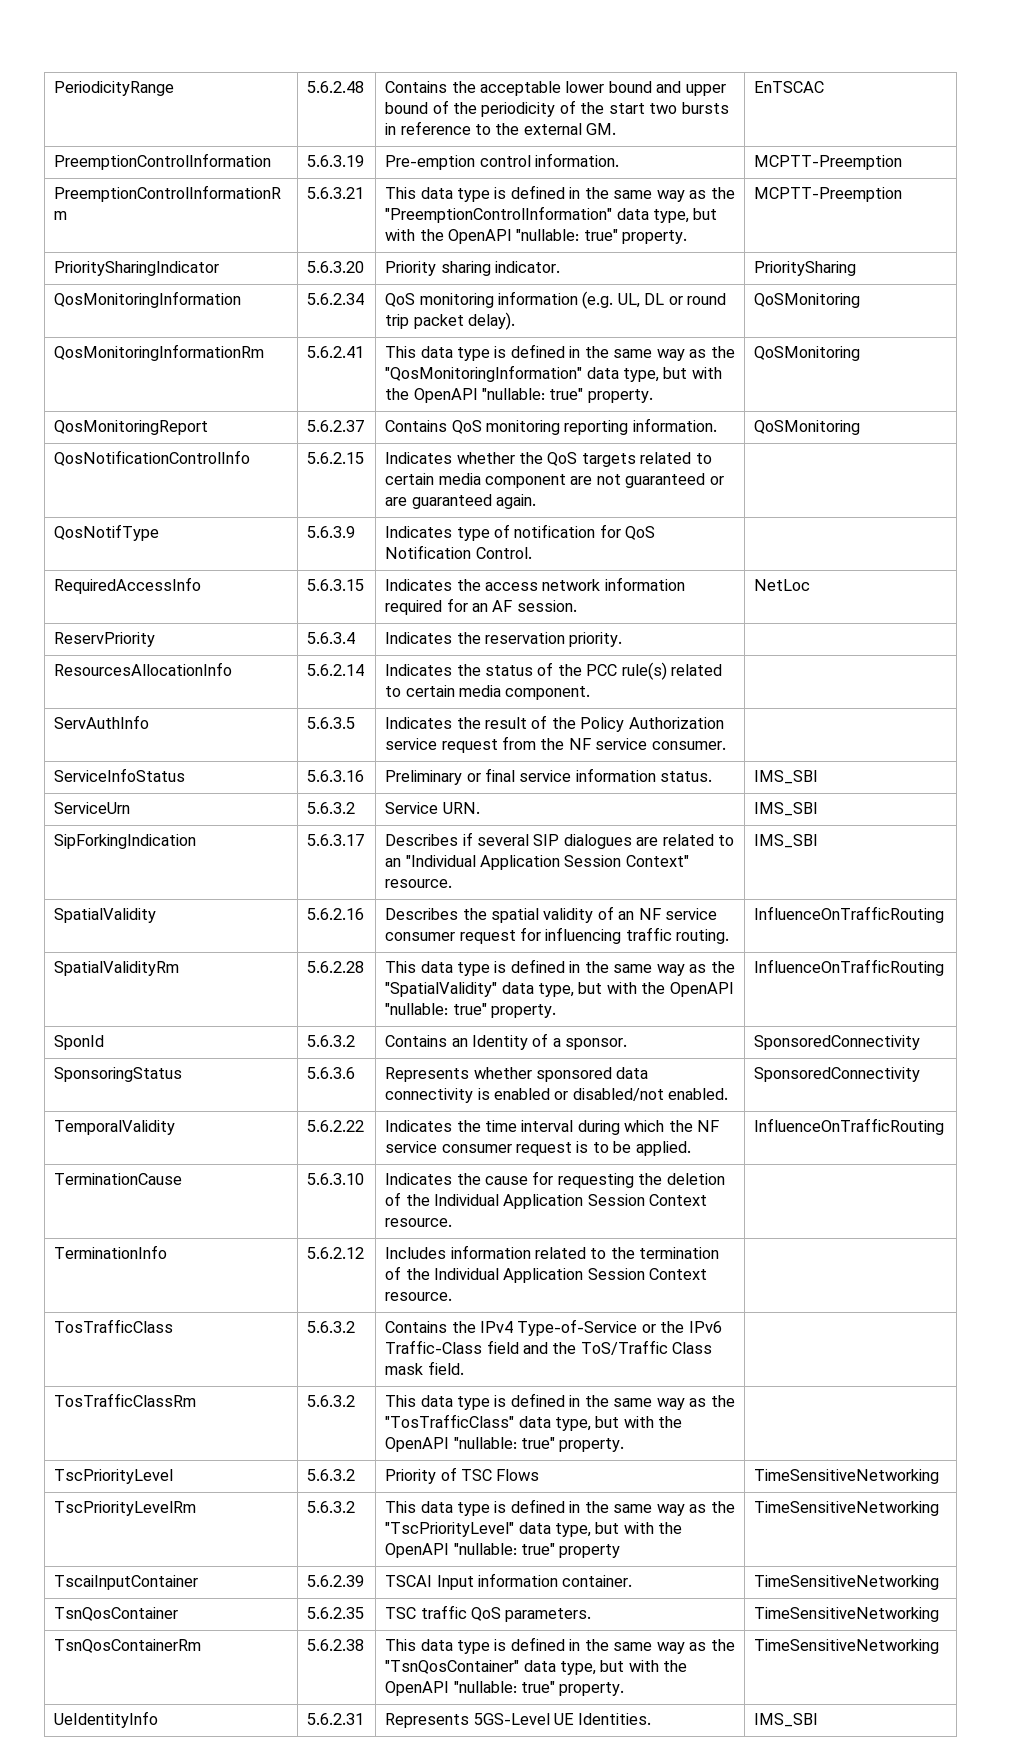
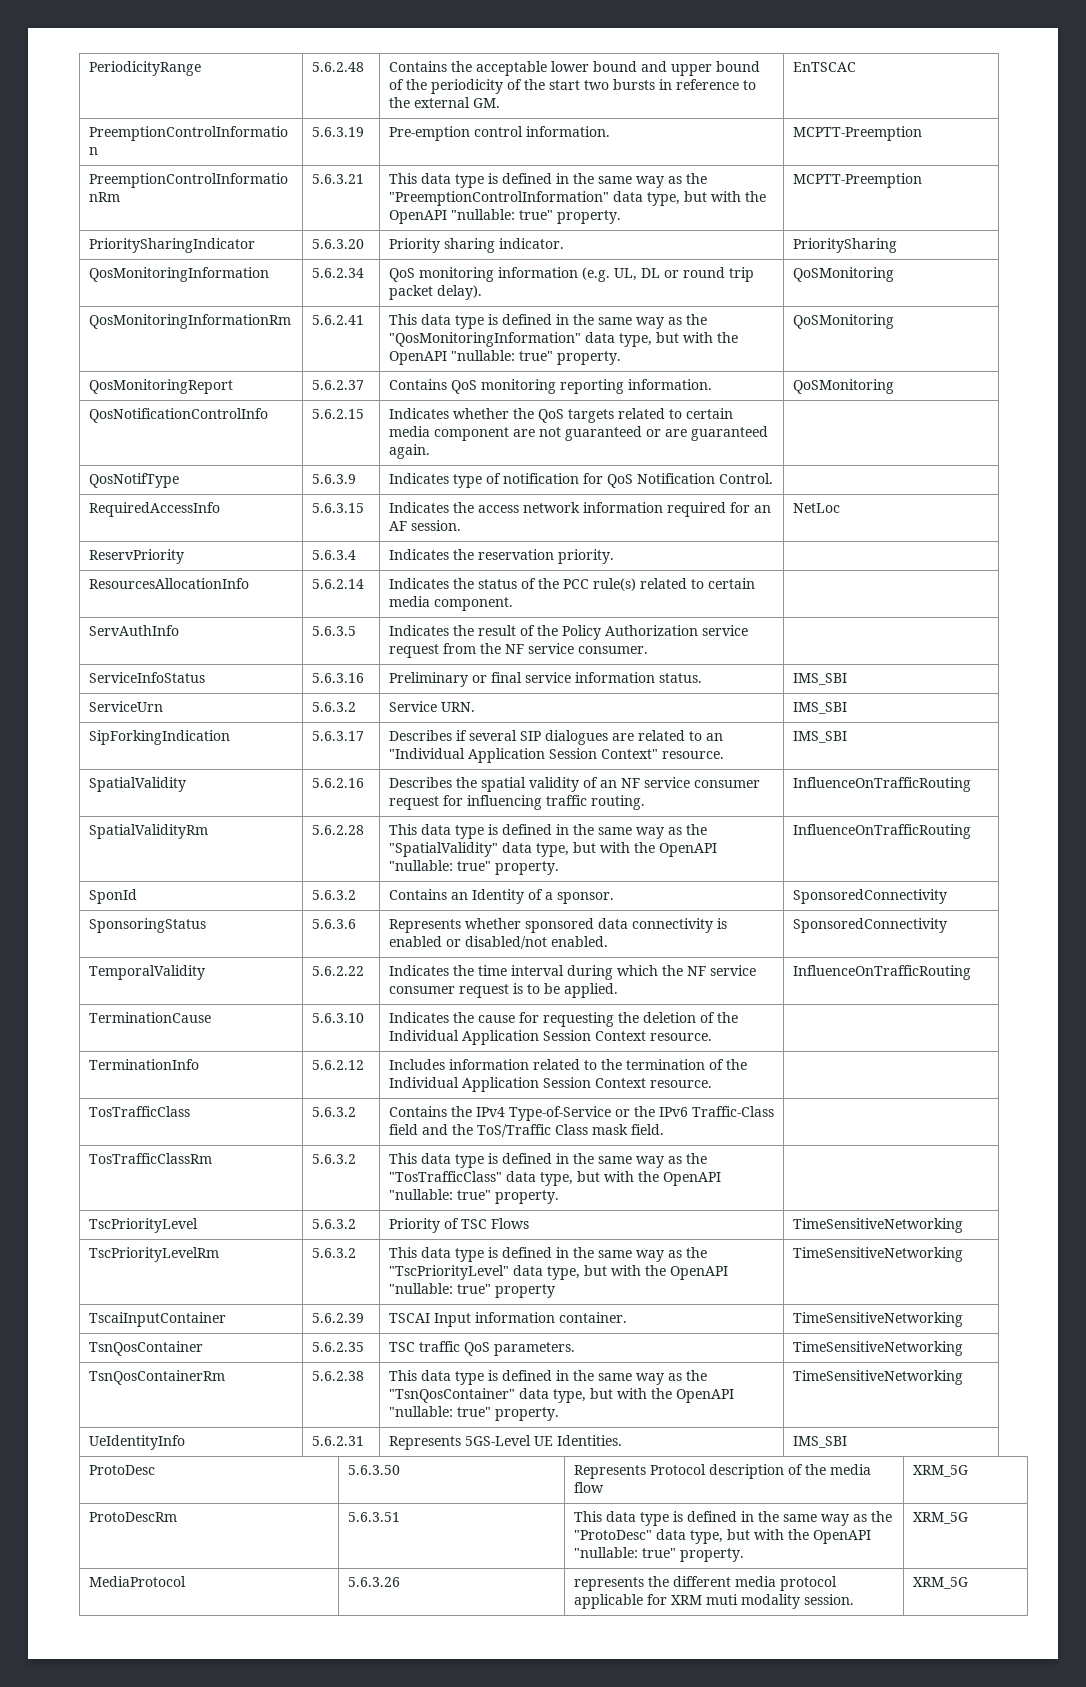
(819, 1720) none -> [88,1465,155,1475] [347,1465,400,1475] [573,1464,871,1479] [573,1482,604,1493] [912,1465,968,1477] [88,1512,177,1522] [347,1512,400,1522] [573,1511,892,1526] [573,1529,871,1544] [573,1547,744,1562] [912,1512,968,1524] [88,1576,186,1587] [347,1577,400,1587] [573,1576,837,1591] [573,1594,854,1609] [912,1577,968,1589] // ProtoDesc | 5.6.3.50 | Represents Protocol description of the media flow | XRM_5G // ProtoDescRm | 5.6.3.51 | This data type is defined in the same way as the "ProtoDesc" data type, but with the OpenAPI "nullable: true" property. | XRM_5G // MediaProtocol | 5.6.3.26 | represents the different media protocol applicable for XRM muti modality session. | XRM_5G

